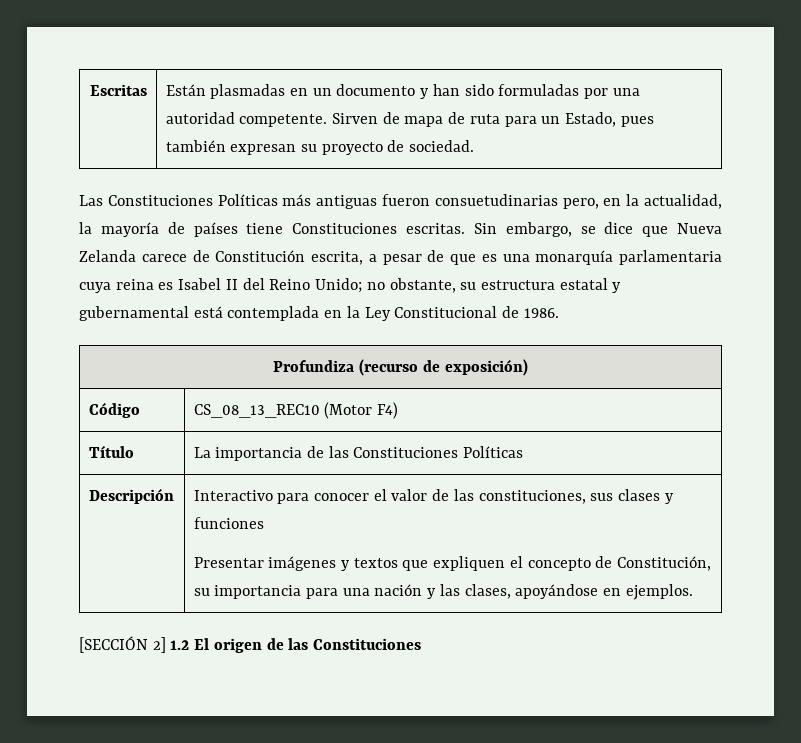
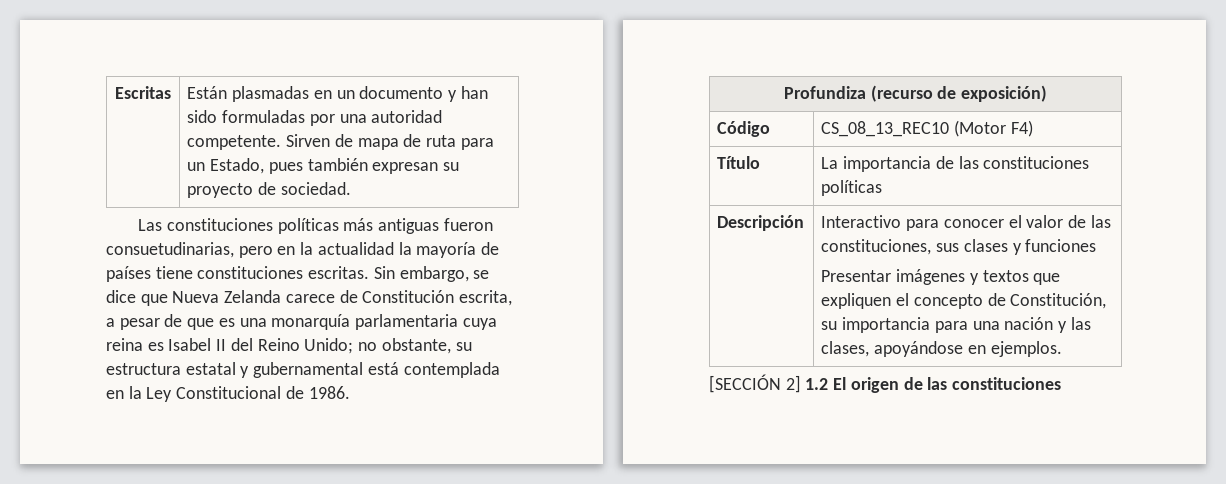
[107,194,278,206] Constituciones Políticas -> [166,218,339,234] constituciones políticas
[434,194,722,209] consuetudinarias pero, en la actualidad, -> [106,242,394,258] consuetudinarias, pero en la actualidad
[292,223,398,234] Constituciones -> [197,266,304,279] constituciones
[353,446,524,458] Constituciones Políticas -> [983,156,1090,169] [821,180,883,196] constituciones políticas
[313,638,422,650] Constituciones -> [952,377,1062,390] constituciones

